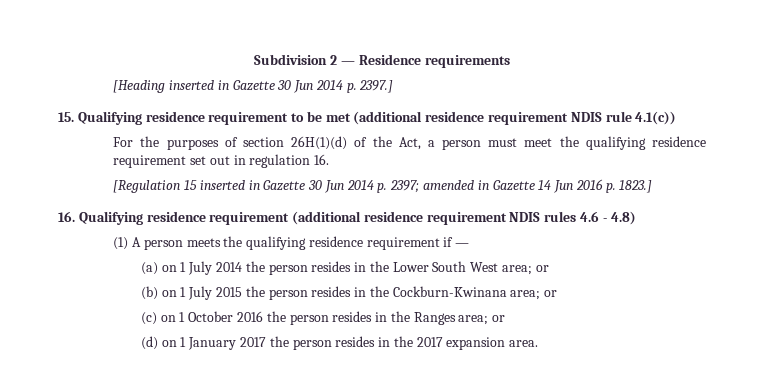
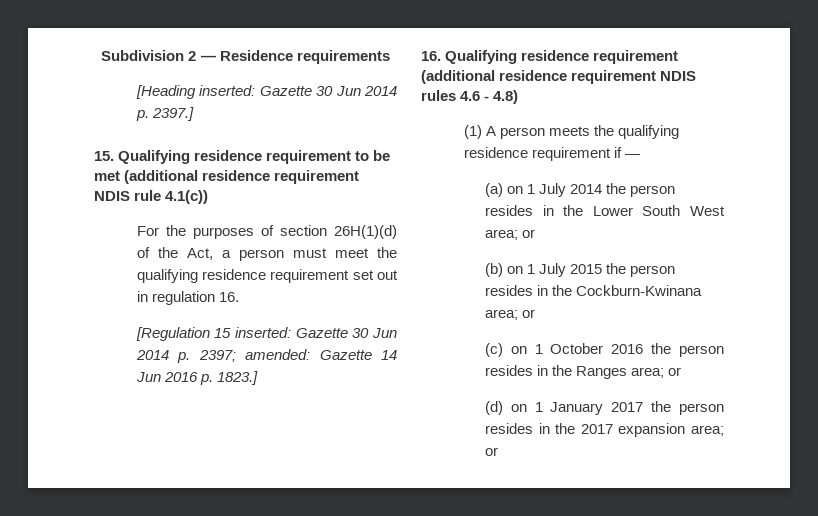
[169,80,229,90] inserted in -> [199,85,256,96] inserted:
[199,180,260,190] inserted in -> [234,327,291,338] inserted:
[423,180,489,190] amended in -> [245,349,311,360] amended:
[509,340,539,347] area. -> [691,425,724,436] [484,447,498,456] area; or

